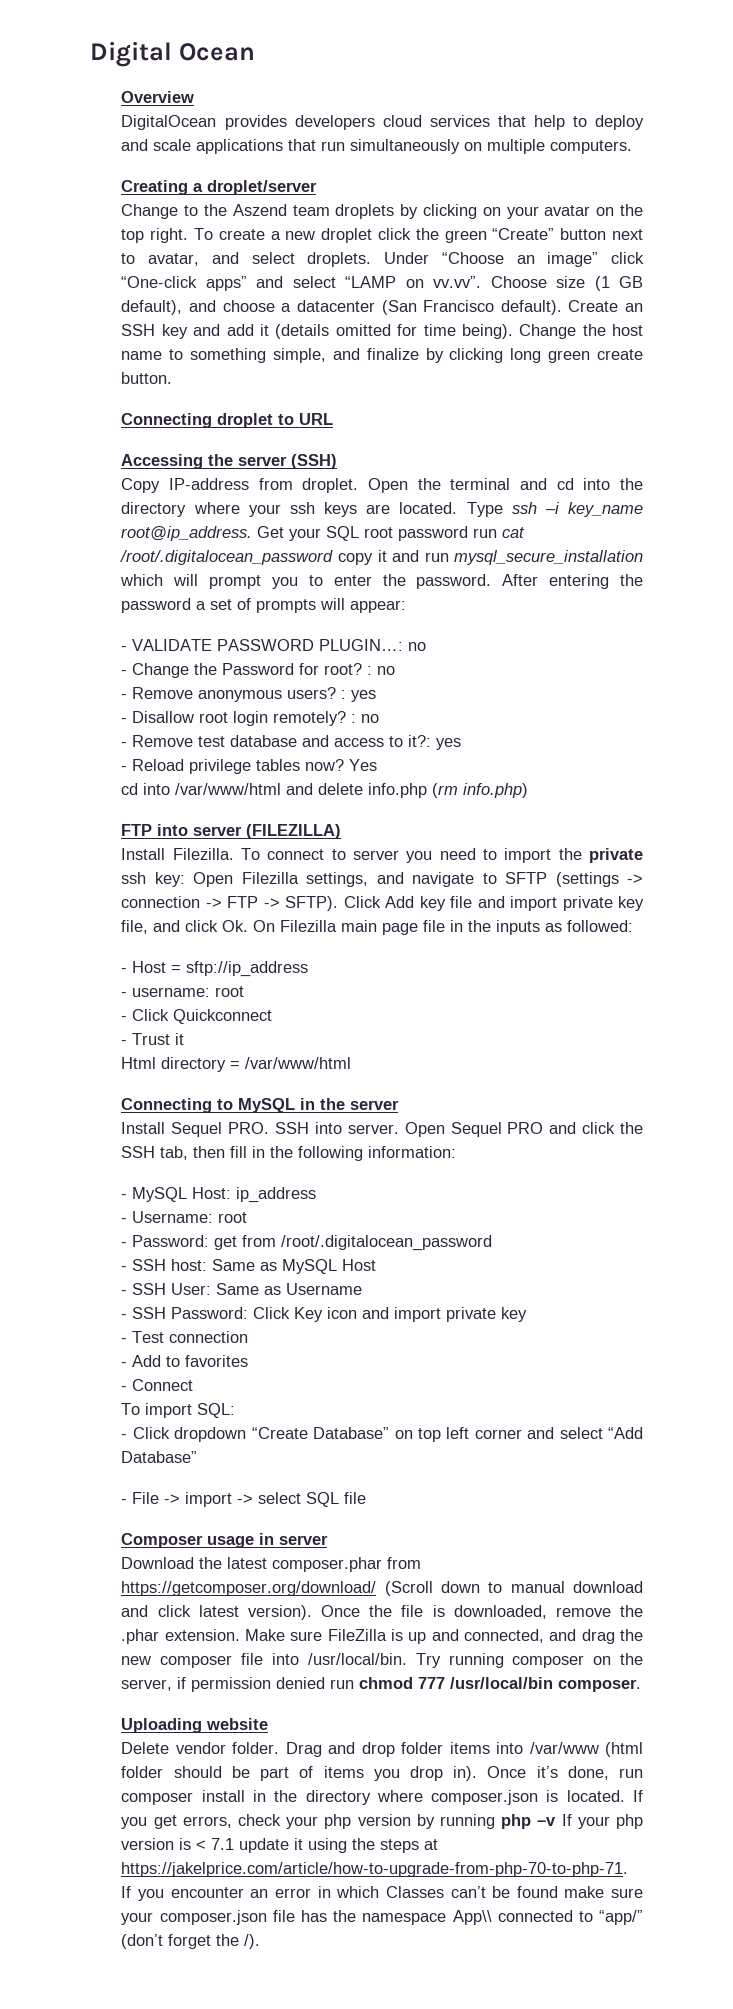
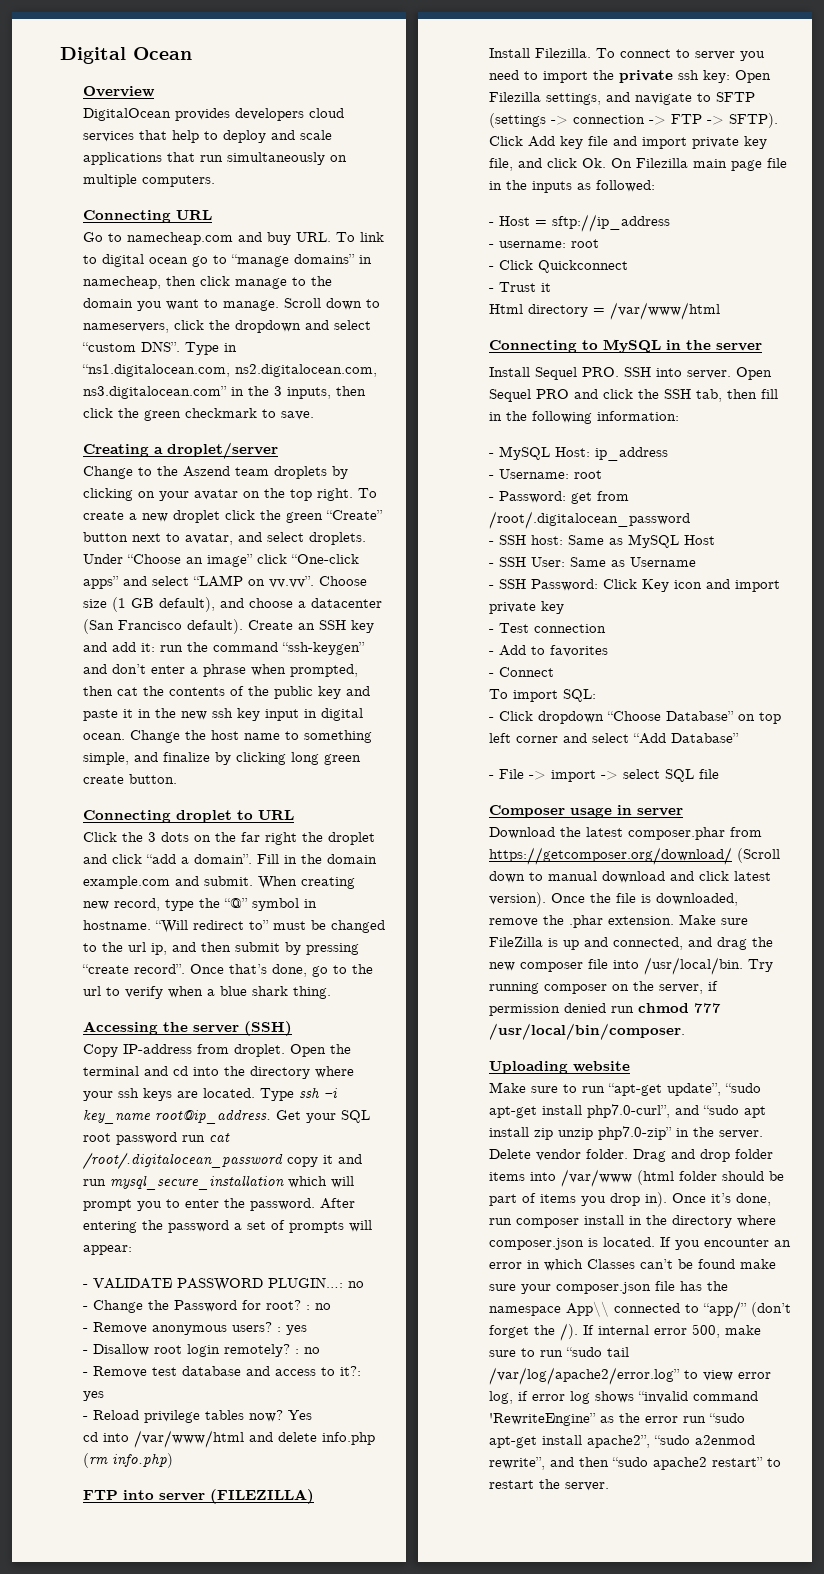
(633, 147) none -> [82,210,212,223] [82,232,384,245] [82,254,372,267] [82,276,332,289] [82,298,380,311] [82,320,371,333] [81,341,237,355] [81,364,377,377] [82,386,366,399] [82,408,314,421] // Connecting URL // Go to namecheap.com and buy URL. To link to digital ocean go to “manage domains” in namecheap, then click manage to the domain you want to manage. Scroll down to nameservers, click the dropdown and select “custom DNS”. Type in “ns1.digitalocean.com, ns2.digitalocean.com, ns3.digitalocean.com” in the 3 inputs, then click the green checkmark to save.
[259,324,513,339] it (details omitted for time being). -> [140,642,365,655] [82,664,358,677] [82,686,370,699] [82,708,363,721] [82,733,125,740] it: run the command “ssh-keygen” and don’t enter a phrase when prompted, then cat the contents of the public key and paste it in the new ssh key input in digital ocean.
(334, 419) none -> [82,832,375,845] [82,854,377,864] [82,876,355,889] [82,898,317,911] [82,920,385,933] [82,942,359,955] [81,964,373,977] [82,986,331,999] // Click the 3 dots on the far right the droplet and click “add a domain”. Fill in the domain example.com and submit. When creating new record, type the “@” symbol in hostname. “Will redirect to” must be changed to the url ip, and then submit by pressing “create record”. Once that’s done, go to the url to verify when a blue shark thing.
[251,1427,308,1439] “Create -> [606,711,661,721] “Choose
[450,1677,642,1692] /usr/local/bin composer. -> [488,1023,685,1040] /usr/local/bin/composer.
(269, 1724) none -> [488,1082,761,1096] [488,1104,766,1118] [488,1126,763,1140] Make sure to run “apt-get update”, “sudo apt-get install php7.0-curl”, and “sudo apt install zip unzip php7.0-zip” in the server.
[153,1814,644,1829] [121,1838,439,1853] [121,1862,629,1877] [121,1886,165,1901] get errors, check your php version by running php –v If your php version is < 7.1 update it using the steps at https://jakelprice.com/article/how-to-upgrade-from-php-70-to-php-71. If you -> (700, 1245) none
(261, 1941) none -> [582,1324,761,1338] [488,1347,629,1357] [488,1367,771,1385] [488,1391,758,1404] [488,1413,745,1426] [488,1435,755,1448] [488,1457,781,1470] [488,1479,609,1491] If internal error 500, make sure to run “sudo tail /var/log/apache2/error.log” to view error log, if error log shows “invalid command 'RewriteEngine” as the error run “sudo apt-get install apache2”, “sudo a2enmod rewrite”, and then “sudo apache2 restart” to restart the server.

